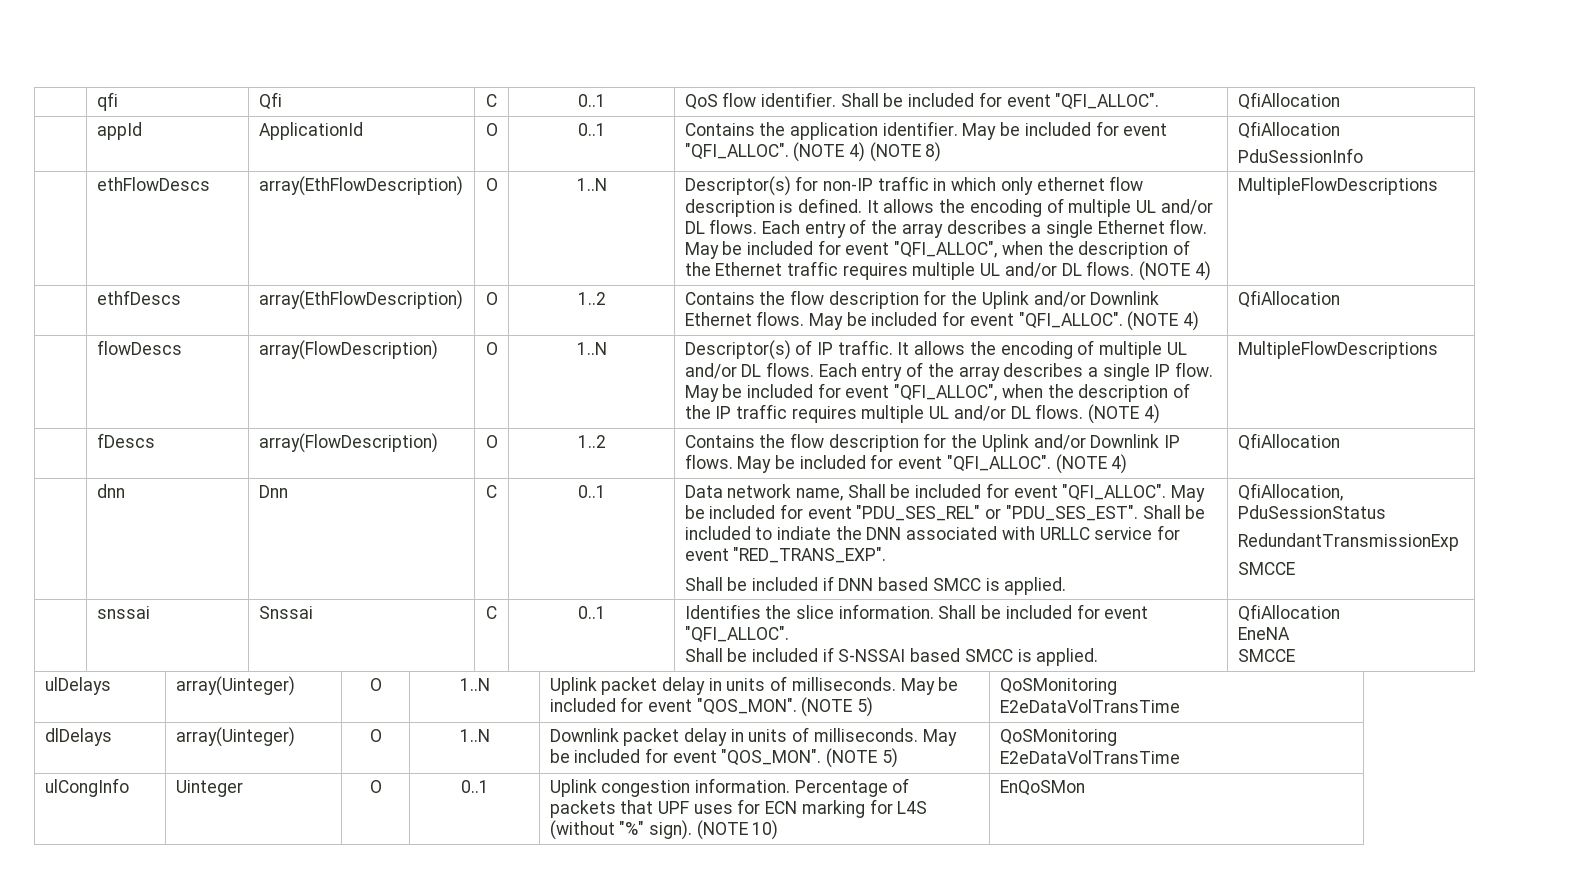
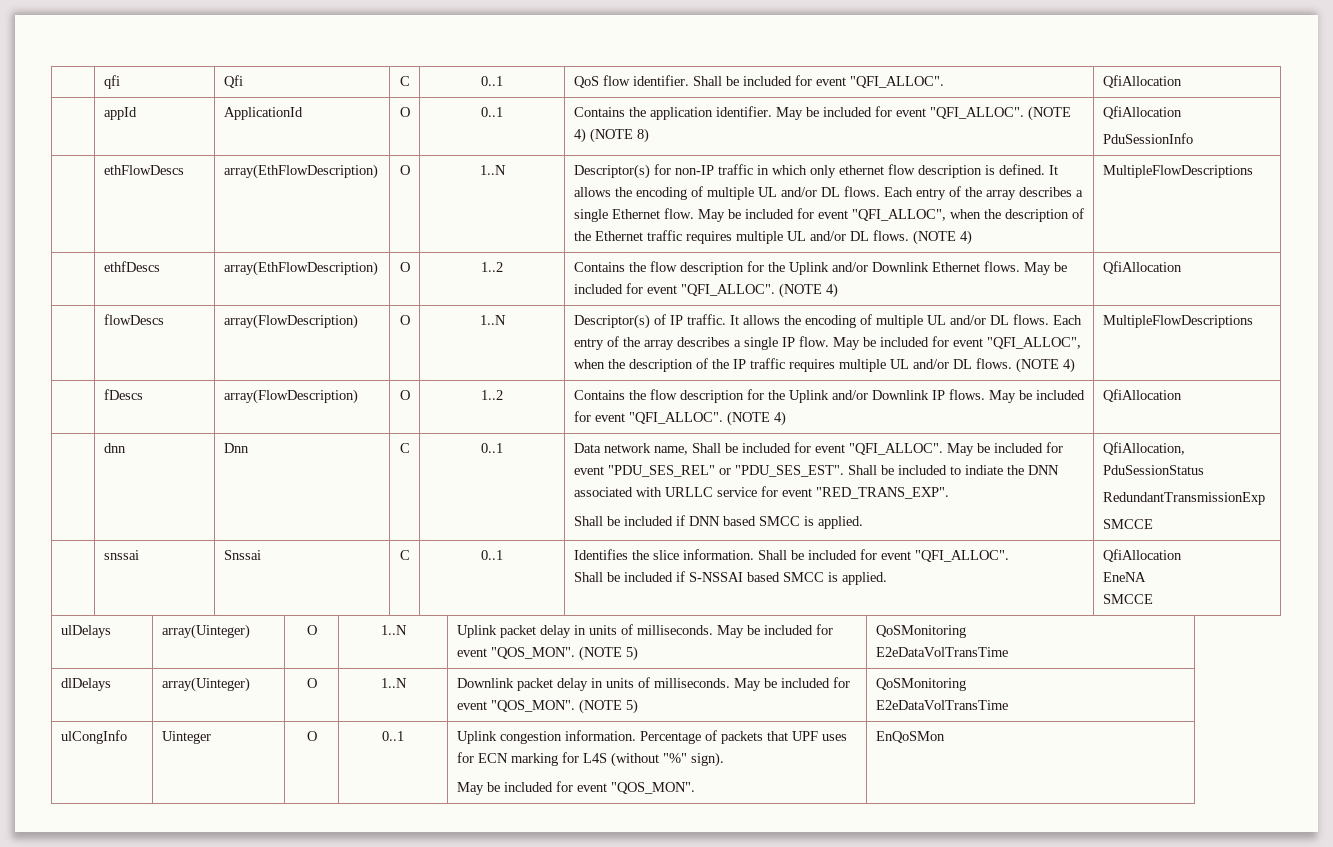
[696,820,779,840] (NOTE 10) -> [456,781,695,795] // May be included for event "QOS_MON".

